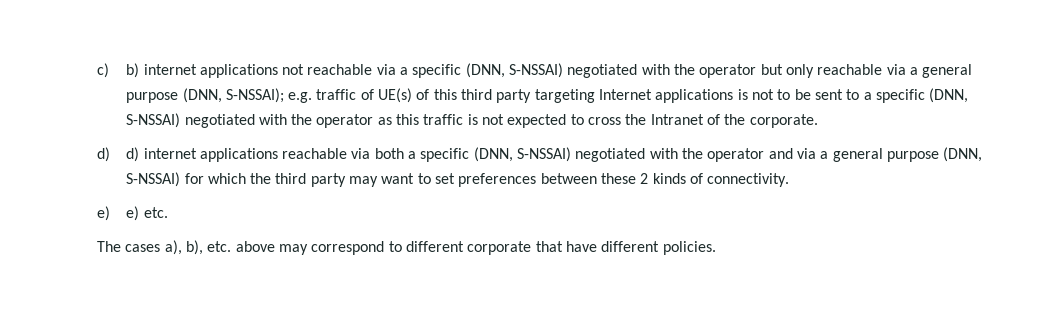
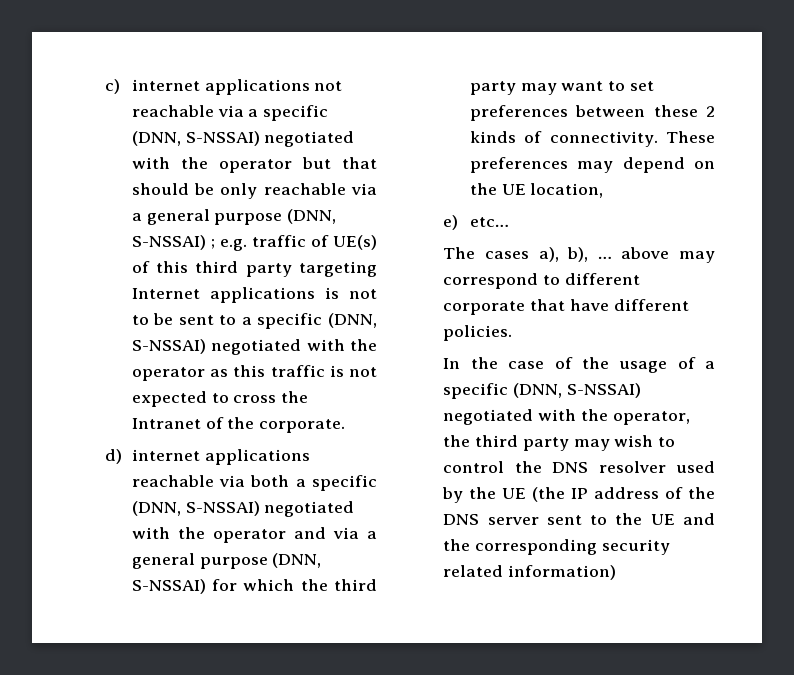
[126,63,140,78] b) -> (121, 86) none
(783, 69) none -> [341,157,377,169] [131,183,215,195] that should be
[225,88,284,103] S-NSSAI); -> [131,235,215,250] S-NSSAI) ;
[126,147,140,162] d) -> (123, 456) none
[97,206,168,221] // e) e) etc. -> [666,131,715,143] [469,157,715,173] [469,183,604,198] [443,215,509,230] These preferences may depend on the UE location, // e) etc…
[207,241,232,252] etc. -> [597,256,612,259] …
(716, 248) none -> [443,357,715,373] [443,383,641,399] [443,409,690,425] [443,435,676,451] [443,461,715,473] [442,487,715,503] [443,513,715,525] [443,539,670,555] [443,565,617,580] // In the case of the usage of a specific (DNN, S-NSSAI) negotiated with the operator, the third party may wish to control the DNS resolver used by the UE (the IP address of the DNS server sent to the UE and the corresponding security related information)

